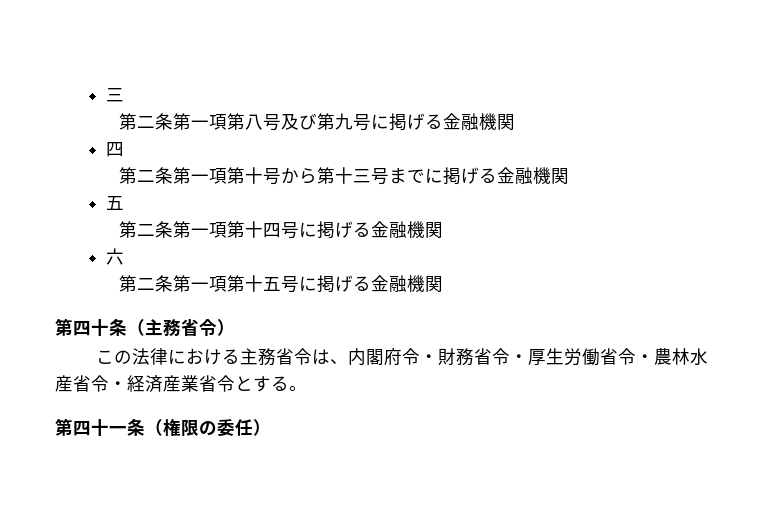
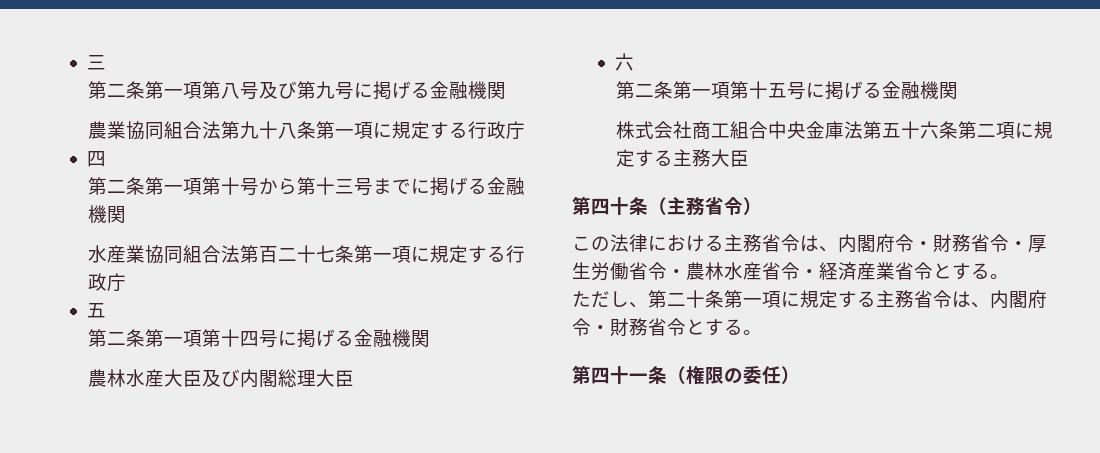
(515, 122) none -> [88,121,526,140] // 農業協同組合法第九十八条第一項に規定する行政庁
(569, 176) none -> [88,245,526,264] [88,273,127,291] // 水産業協同組合法第百二十七条第一項に規定する行政庁
(443, 230) none -> [88,369,355,388] // 農林水産大臣及び内閣総理大臣
(443, 284) none -> [616,121,1054,139] [616,149,750,167] // 株式会社商工組合中央金庫法第五十六条第二項に規定する主務大臣
(307, 388) none -> [572,290,1047,309] [572,318,762,336] // ただし、第二十条第一項に規定する主務省令は、内閣府令・財務省令とする。

